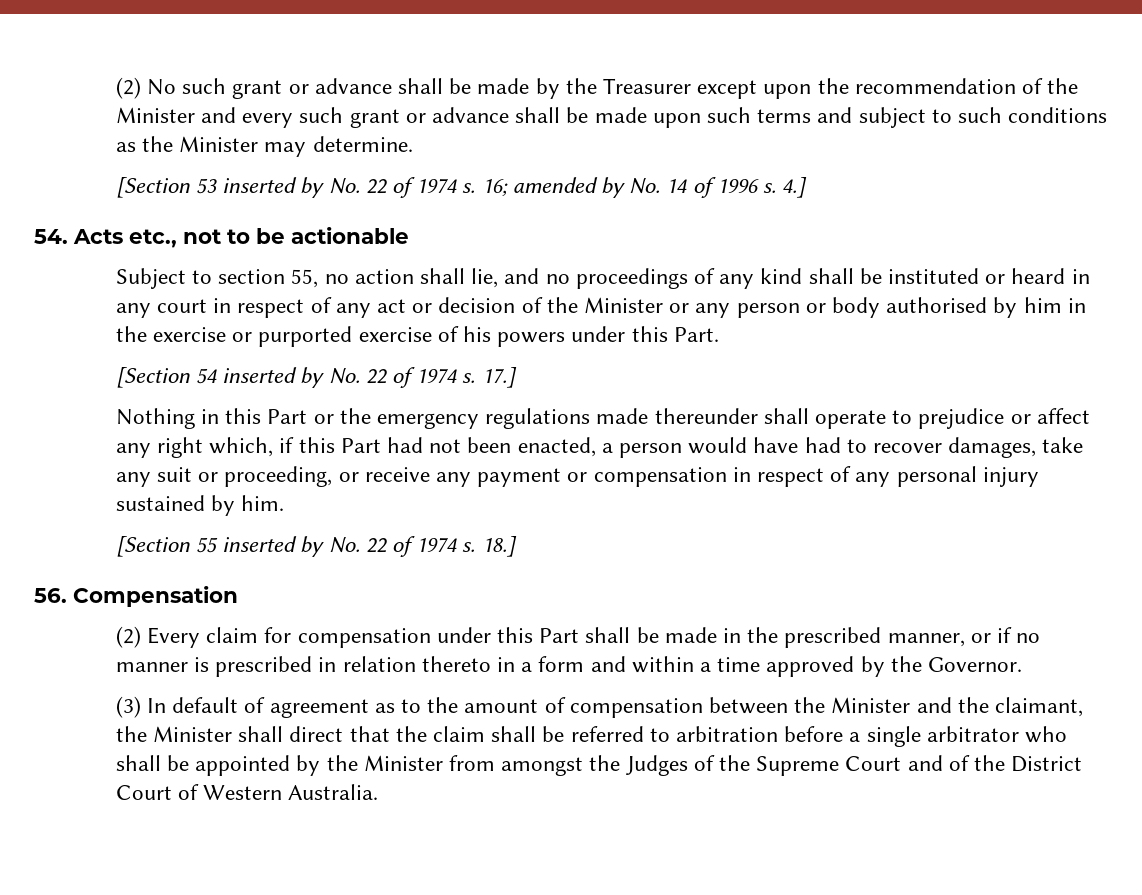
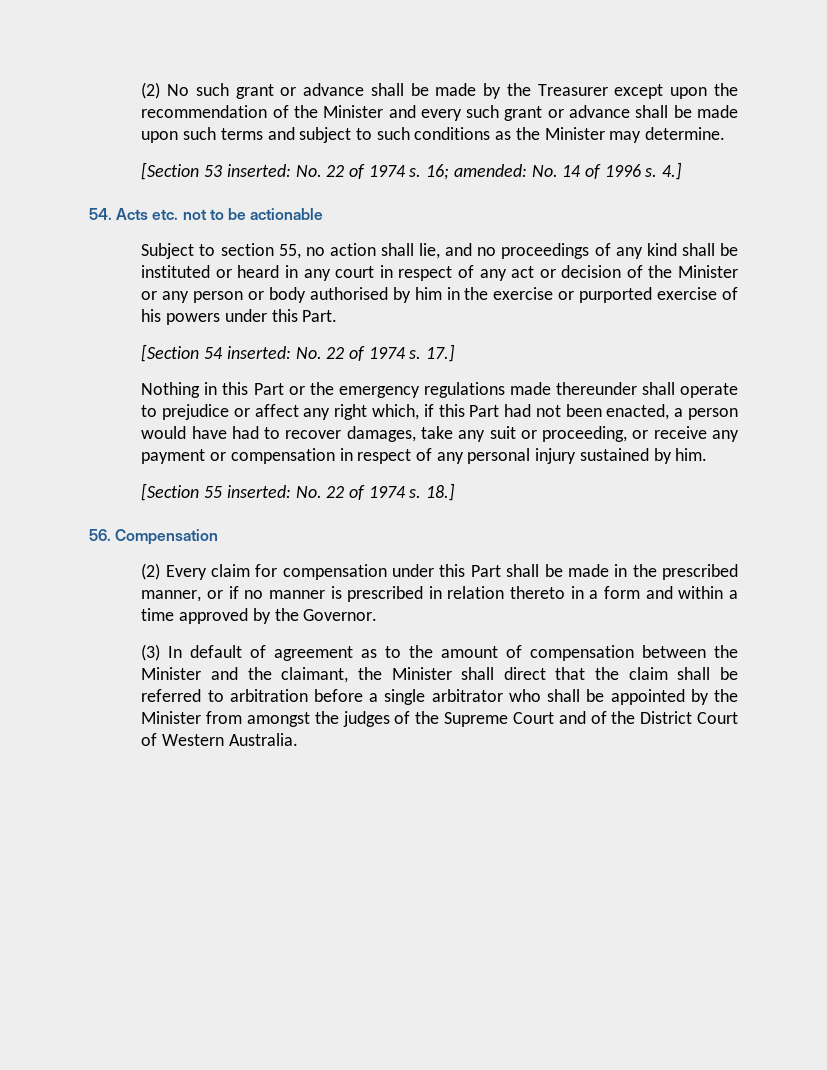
[222,177,325,198] inserted by -> [226,164,291,177] inserted:
[512,177,625,198] amended by -> [453,164,527,177] amended:
[129,229,177,248] etc., -> [152,209,179,220] etc.
[222,367,325,388] inserted by -> [226,346,291,359] inserted:
[222,536,325,557] inserted by -> [226,485,291,498] inserted:
[625,755,688,776] Judges -> [342,711,390,727] judges

